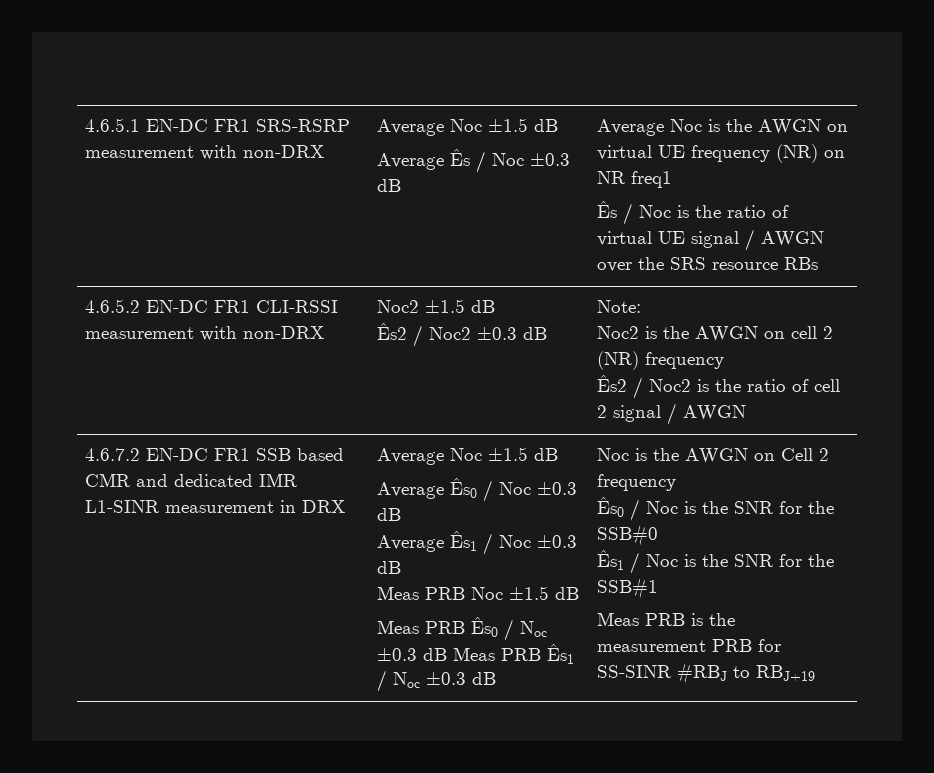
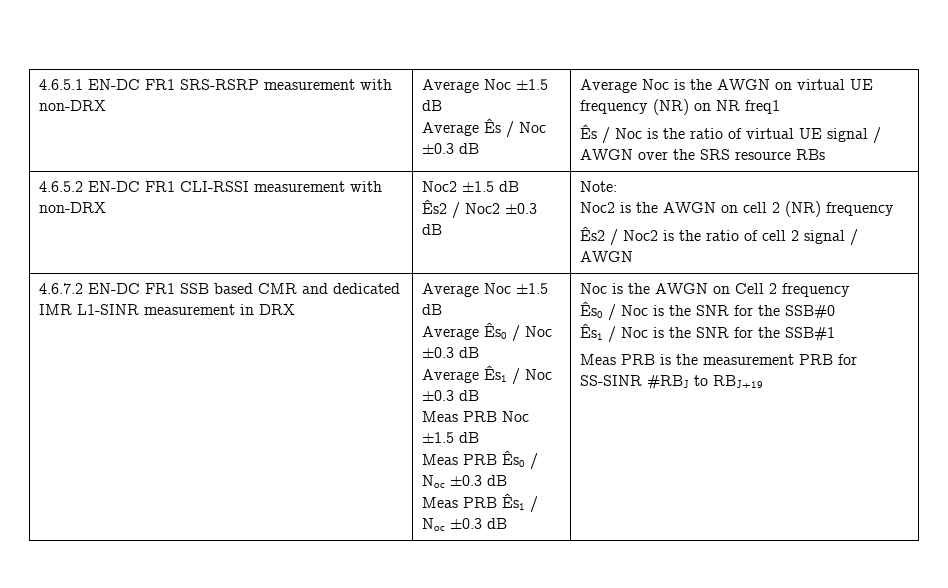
(448, 654) none -> (508, 480) //

